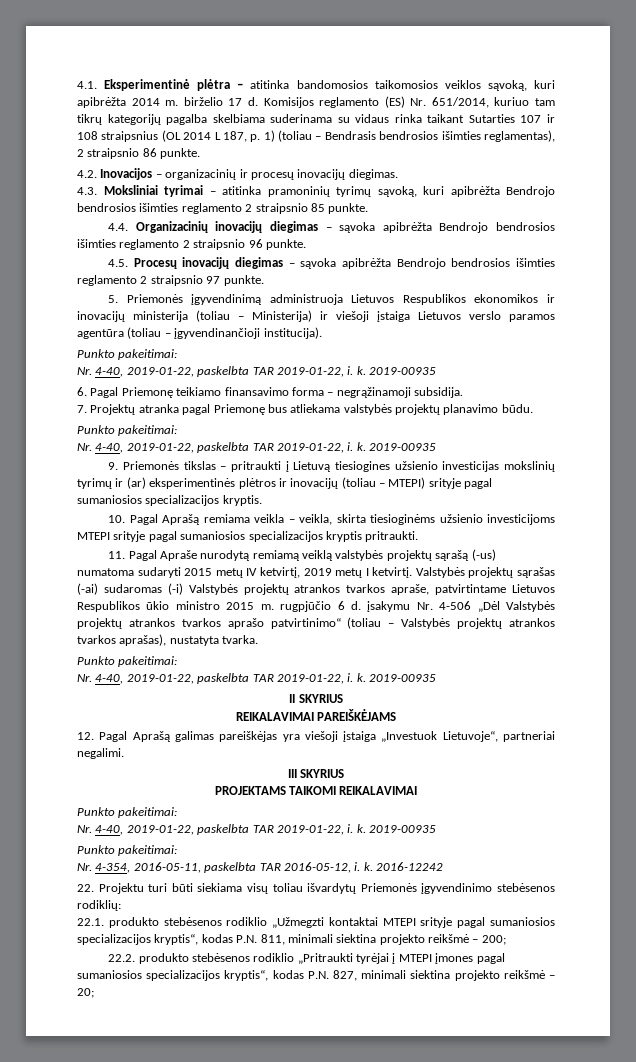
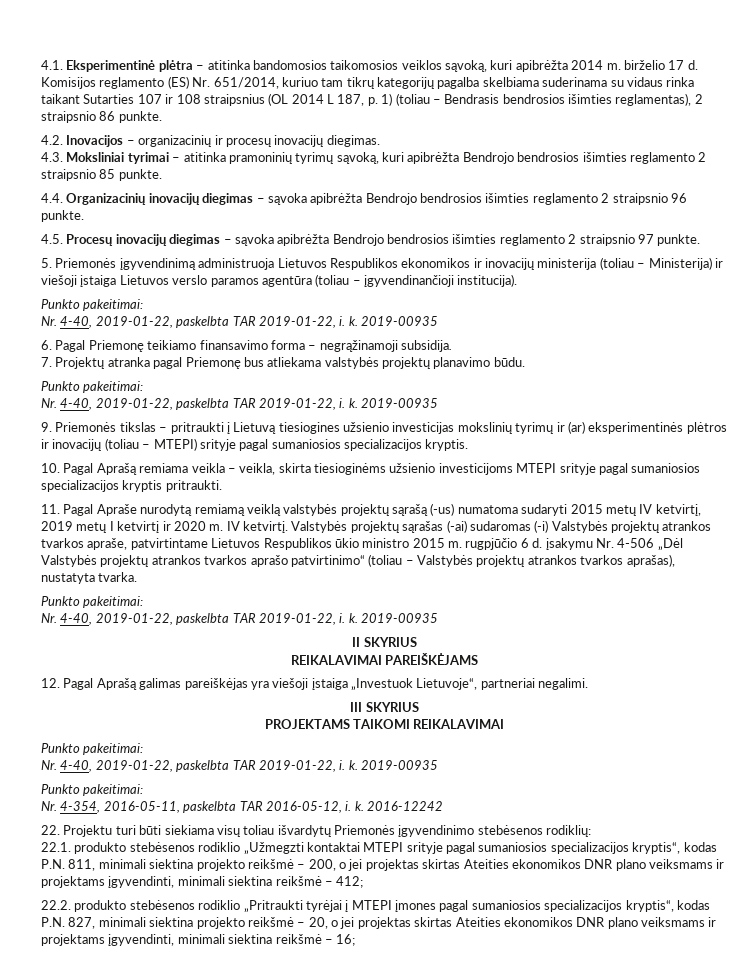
(369, 572) none -> [117,521,240,533] ketvirtį ir 2020 m. IV
[481,935,506,945] 200; -> [308,859,725,871] [41,876,364,888] 200, o jei projektas skirtas Ateities ekonomikos DNR plano veiksmams ir projektams įgyvendinti, minimali siektina reikšmė – 412;
[77,988,94,998] 20; -> [308,917,717,929] [41,934,356,946] 20, o jei projektas skirtas Ateities ekonomikos DNR plano veiksmams ir projektams įgyvendinti, minimali siektina reikšmė – 16;

